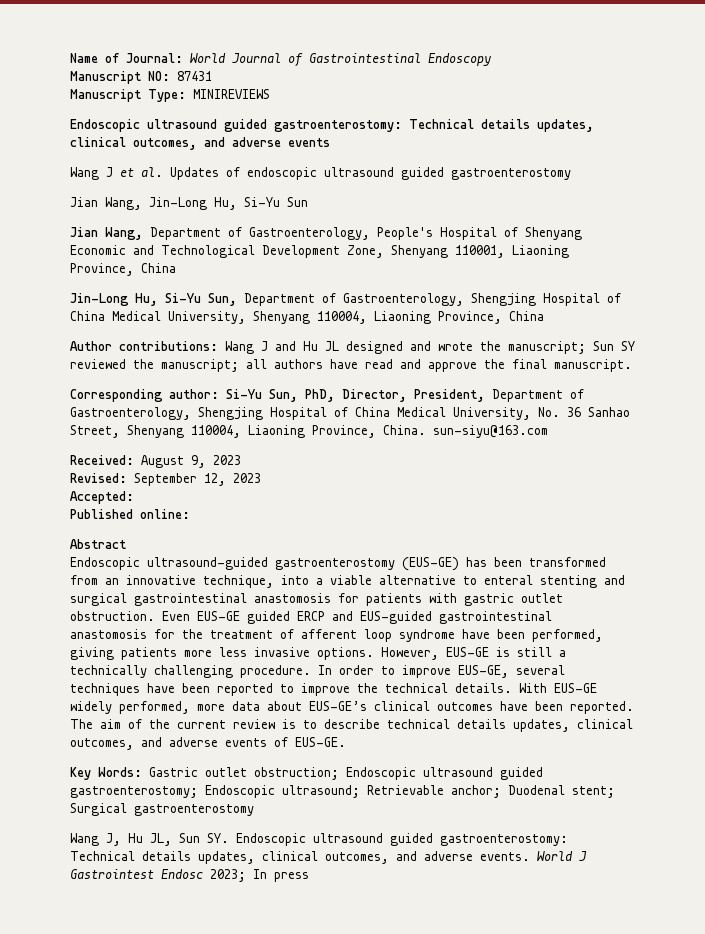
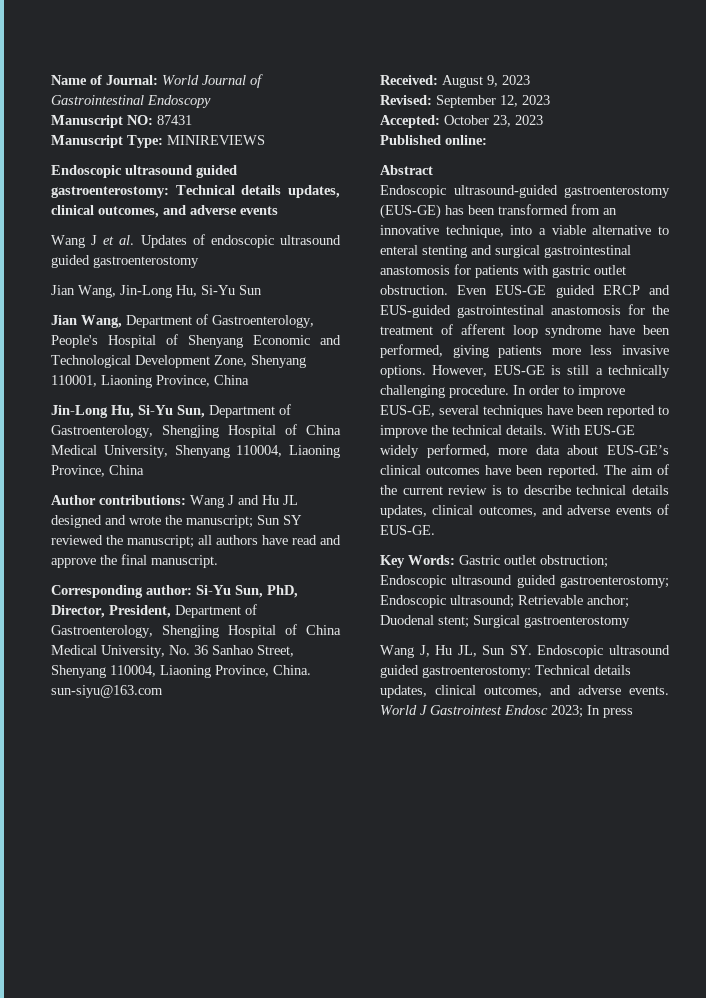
(134, 497) none -> [444,115,543,127] October 23, 2023

